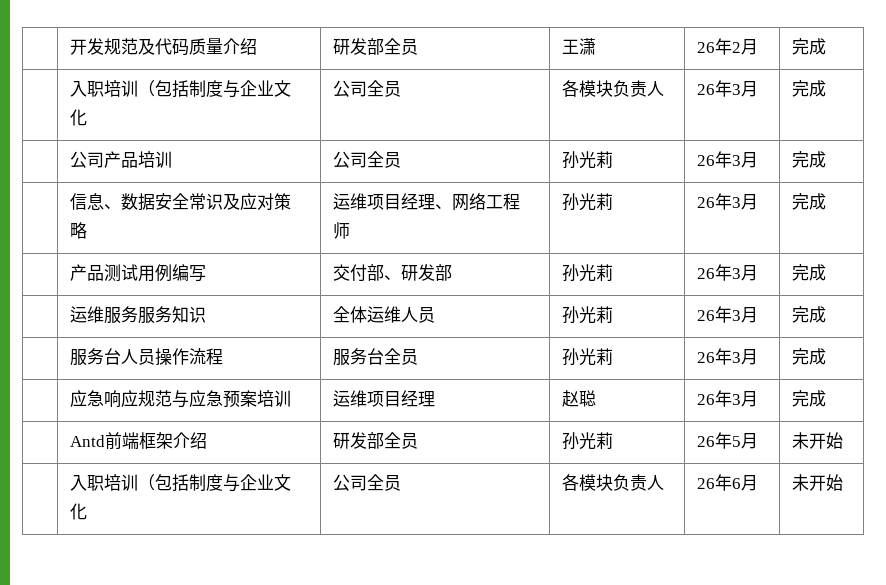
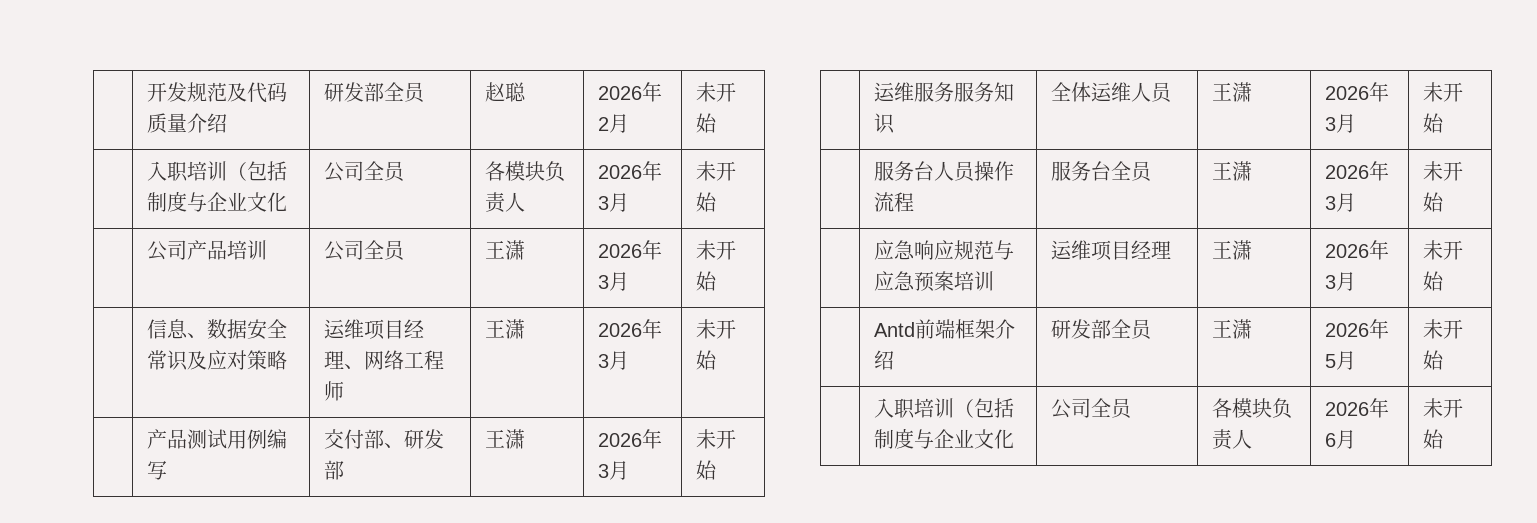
[562,38,597,55] [697,42,716,53] 王潇 | 26 -> [484,82,526,102] [597,86,642,100] 赵聪 | 2026
[792,38,827,55] 完成 -> [695,82,736,102] [695,113,717,133] 未开始
[697,80,759,97] [792,80,827,97] 26年3月 | 完成 -> [597,161,662,181] [597,193,629,212] [695,161,736,181] [695,192,717,212] 2026年3月 | 未开始
[562,151,614,169] [697,151,759,168] [792,151,827,168] 孙光莉 | 26年3月 | 完成 -> [484,240,525,260] [597,240,662,260] [597,272,629,291] [695,240,736,260] [695,271,717,291] 王潇 | 2026年3月 | 未开始
[562,193,614,211] [697,193,759,210] [792,193,827,210] 孙光莉 | 26年3月 | 完成 -> [484,319,525,339] [597,319,662,339] [597,351,629,370] [695,319,736,339] [695,350,717,370] 王潇 | 2026年3月 | 未开始
[562,264,614,282] [697,264,759,281] [792,264,827,281] 孙光莉 | 26年3月 | 完成 -> [484,429,525,449] [597,429,662,449] [597,461,629,480] [695,429,736,449] [695,460,717,480] 王潇 | 2026年3月 | 未开始
[562,306,614,324] [697,306,759,323] [792,306,827,323] 孙光莉 | 26年3月 | 完成 -> [1211,82,1252,102] [1324,82,1389,102] [1324,114,1356,133] [1422,82,1463,102] [1422,113,1444,133] 王潇 | 2026年3月 | 未开始
[562,348,614,366] [697,348,759,365] [792,348,827,365] 孙光莉 | 26年3月 | 完成 -> [1211,161,1252,181] [1324,161,1389,181] [1324,193,1356,212] [1422,161,1463,181] [1422,192,1444,212] 王潇 | 2026年3月 | 未开始
[562,390,597,407] [697,390,759,407] [792,390,827,407] 赵聪 | 26年3月 | 完成 -> [1211,240,1252,260] [1324,240,1389,260] [1324,272,1356,291] [1422,240,1463,260] [1422,271,1444,291] 王潇 | 2026年3月 | 未开始
[562,432,614,450] [697,436,716,447] 孙光莉 | 26 -> [1211,319,1252,339] [1324,323,1369,337] 王潇 | 2026
[697,478,716,489] 26 -> [1324,402,1369,416] 2026

